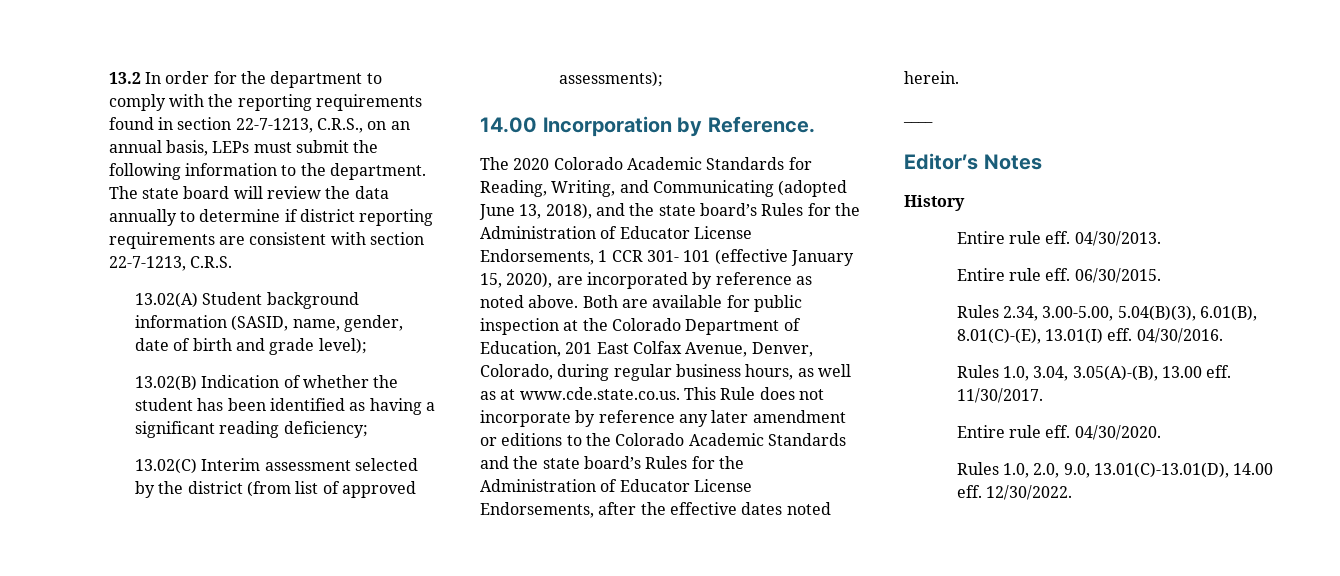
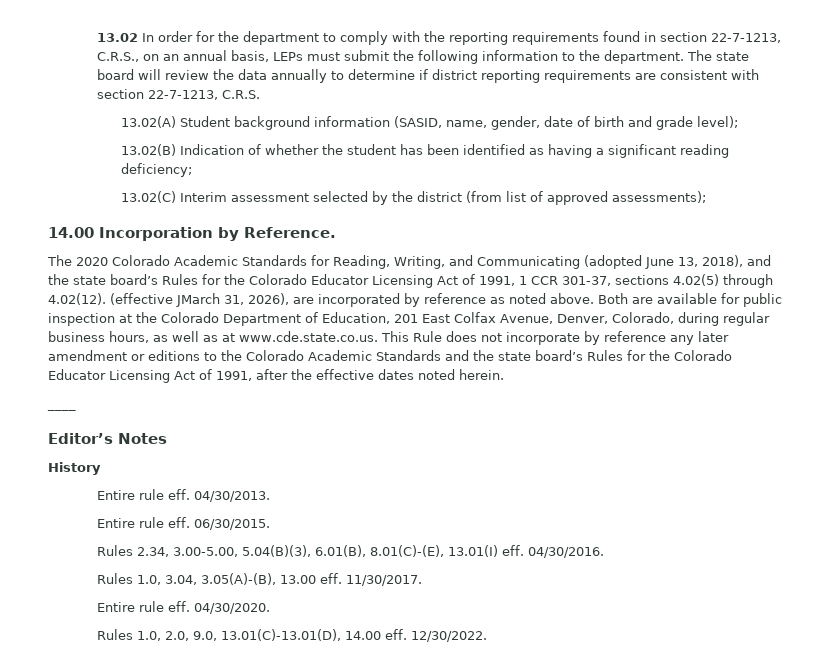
[108,72,141,84] 13.2 -> [96,33,138,42] 13.02
[480,226,752,239] [480,249,854,266] [480,272,553,288] Administration of Educator License Endorsements, 1 CCR 301- 101 (effective January 15, 2020), -> [249,274,773,288] [48,293,289,307] Colorado Educator Licensing Act of 1991, 1 CCR 301-37, sections 4.02(5) through 4.02(12). (effective JMarch 31, 2026),
[480,479,752,492] [480,502,594,518] Administration of Educator License Endorsements, -> [674,350,732,361] [48,369,252,383] Colorado Educator Licensing Act of 1991,

